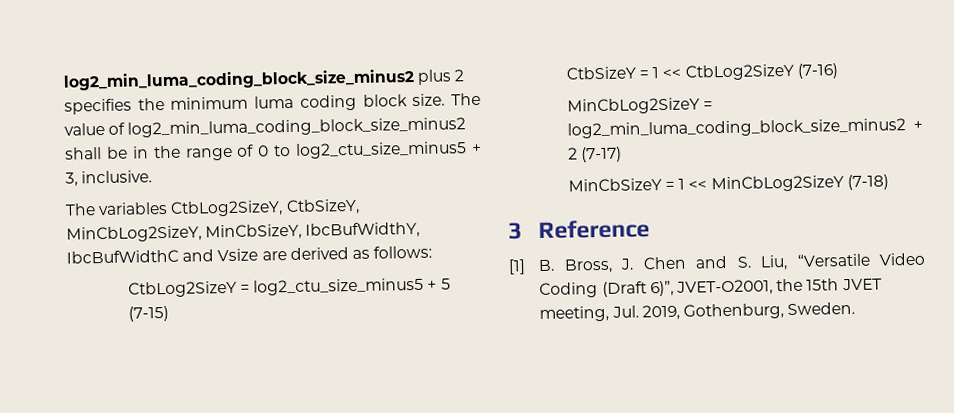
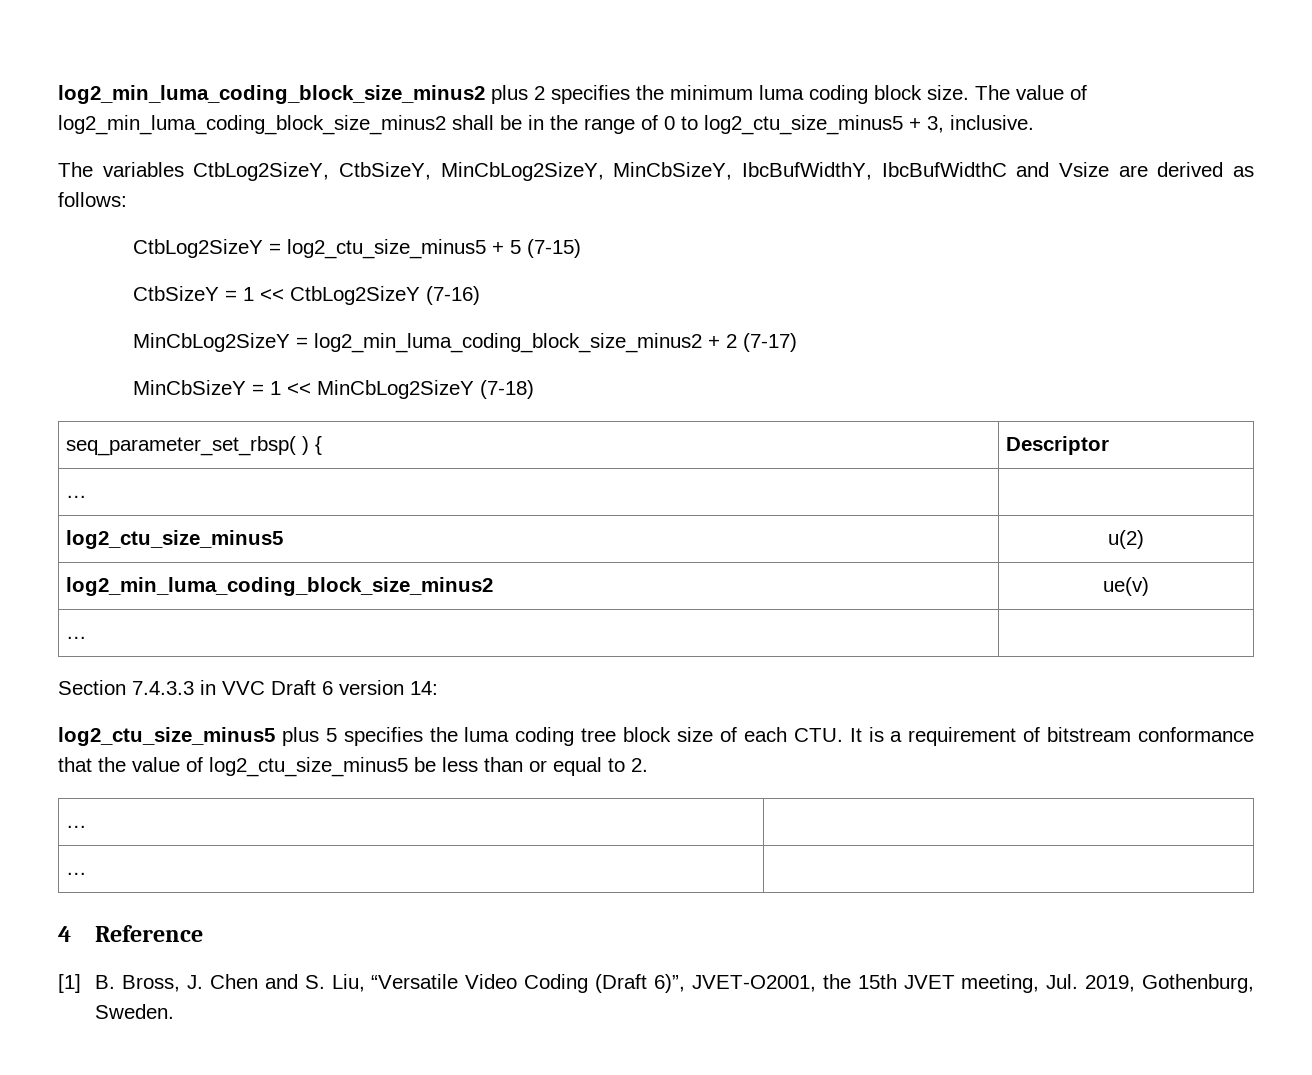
[508,222,523,240] // 3 -> [66,436,323,456] [1006,436,1110,455] [66,495,88,498] [66,530,284,549] [1108,530,1144,549] [66,577,494,596] [1103,577,1149,596] [66,636,88,639] [58,680,438,695] [58,727,1255,746] [58,757,648,777] [66,825,88,828] [66,872,88,875] [58,926,71,942] // seq_parameter_set_rbsp( ) { | Descriptor // … | // log2_ctu_size_minus5 | u(2) // log2_min_luma_coding_block_size_minus2 | ue(v) // … | // Section 7.4.3.3 in VVC Draft 6 version 14: // log2_ctu_size_minus5 plus 5 specifies the luma coding tree block size of each CTU. It is a requirement of bitstream conformance that the value of log2_ctu_size_minus5 be less than or equal to 2. // … | // … | // 4

